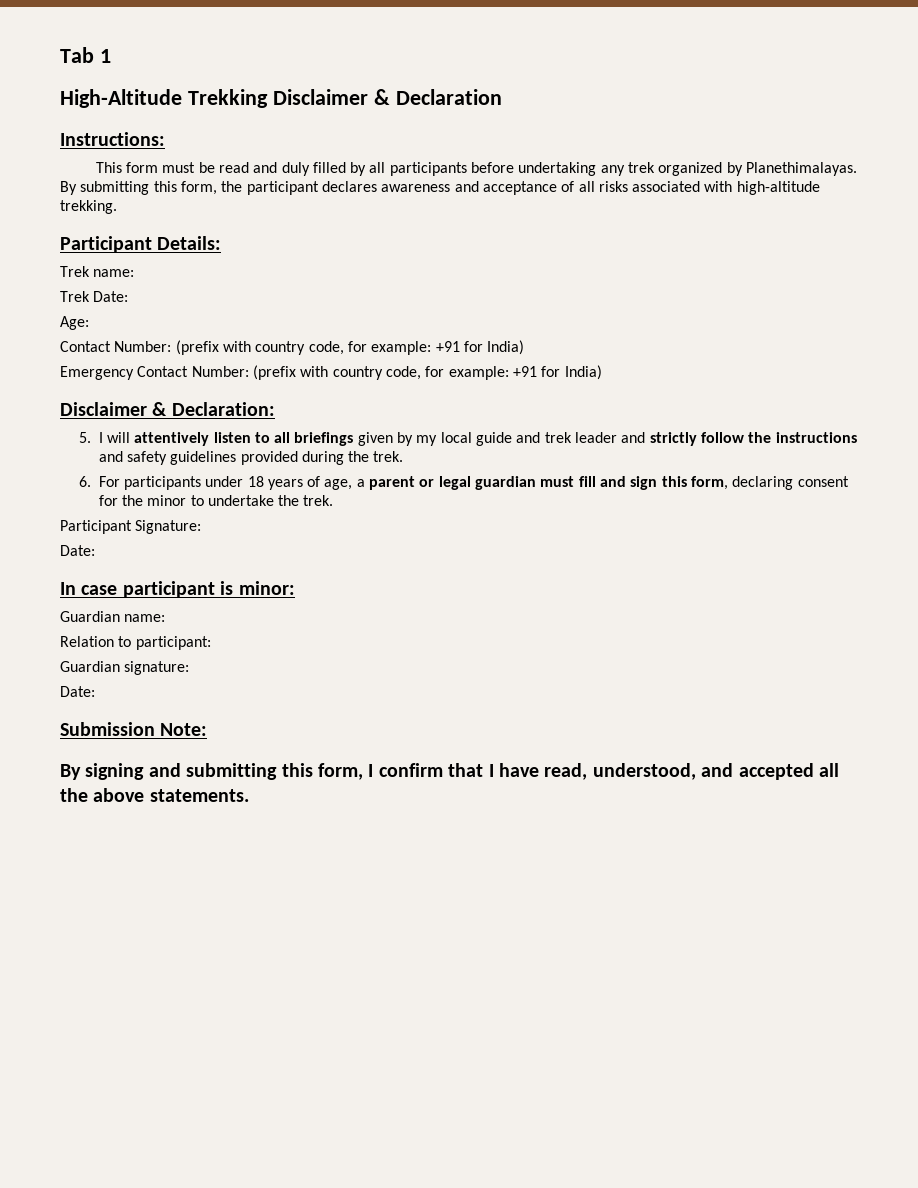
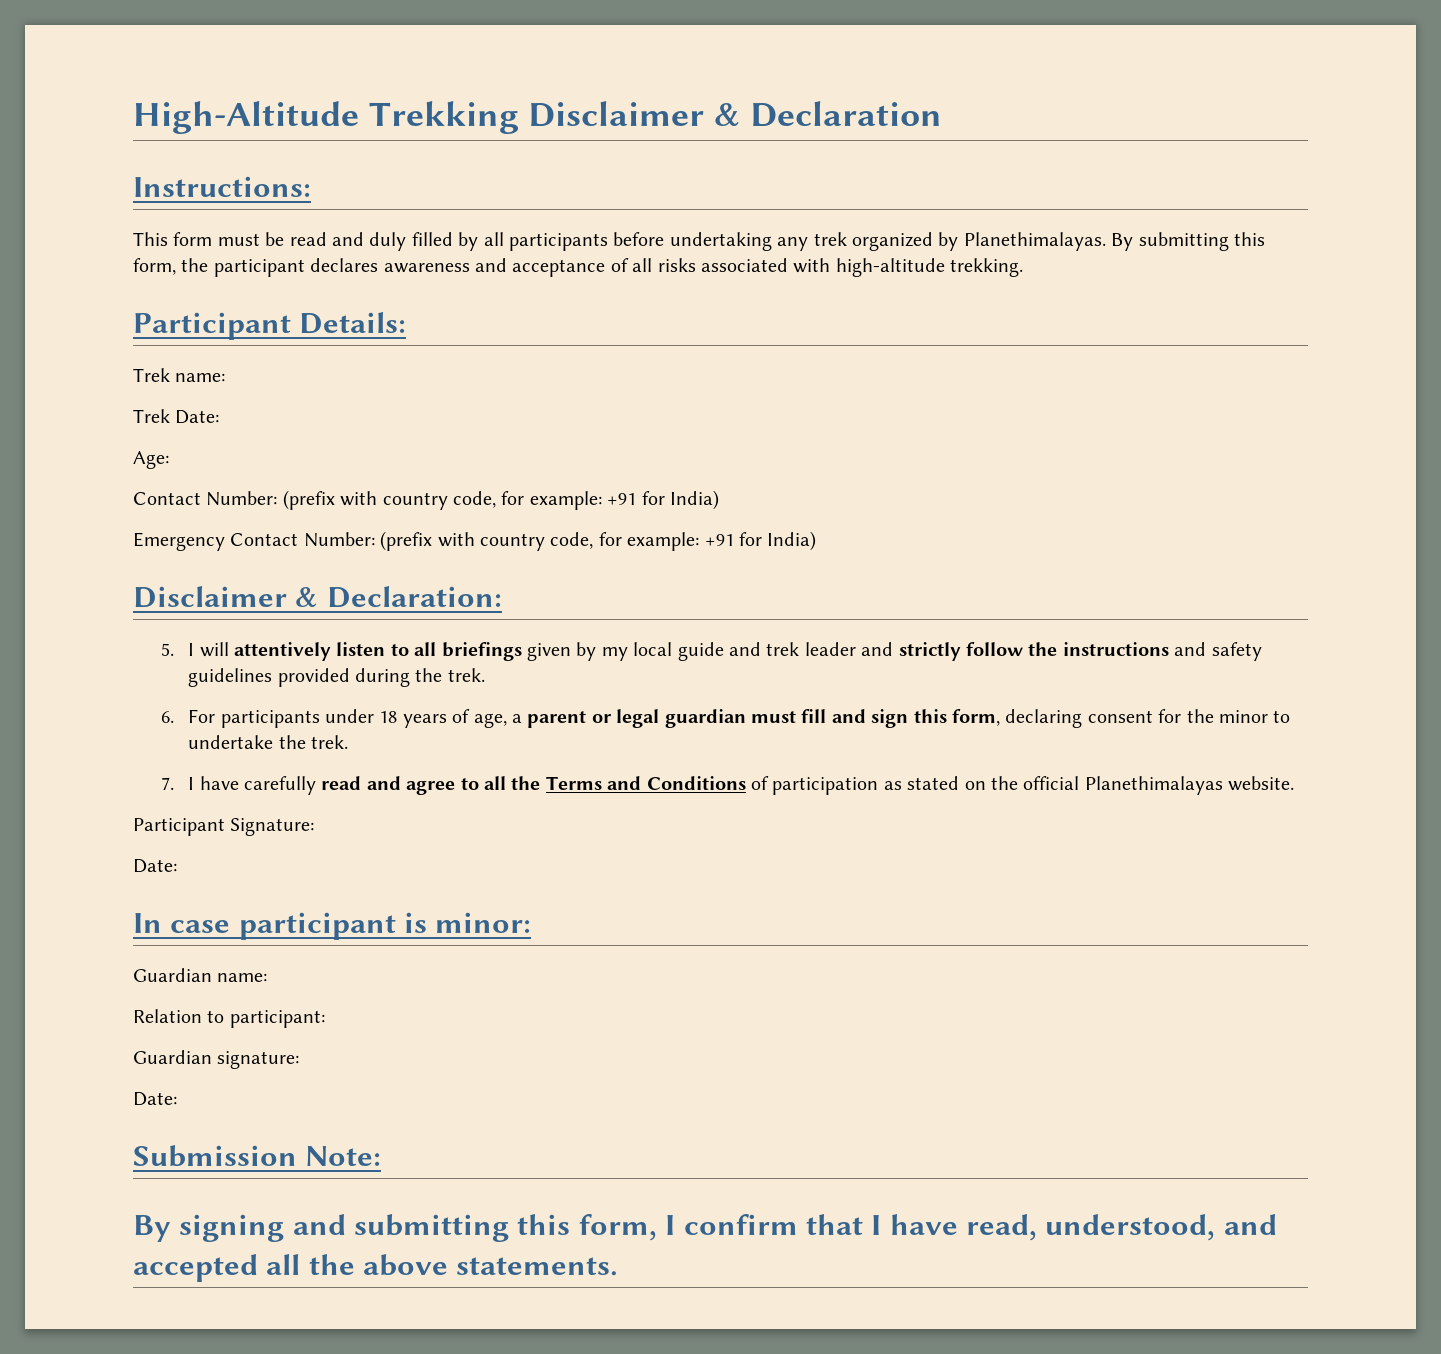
[60,47,111,63] Tab 1 // -> (133, 117) none
(334, 500) none -> [160,776,1295,795] // 7. I have carefully read and agree to all the Terms and Conditions of participation as stated on the official Planethimalayas website.

